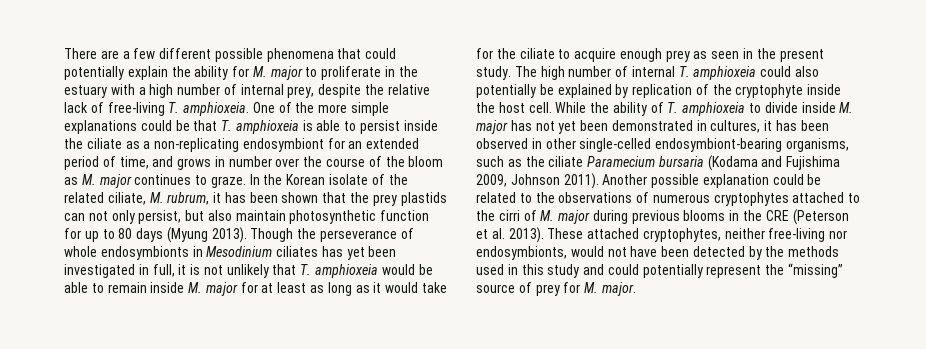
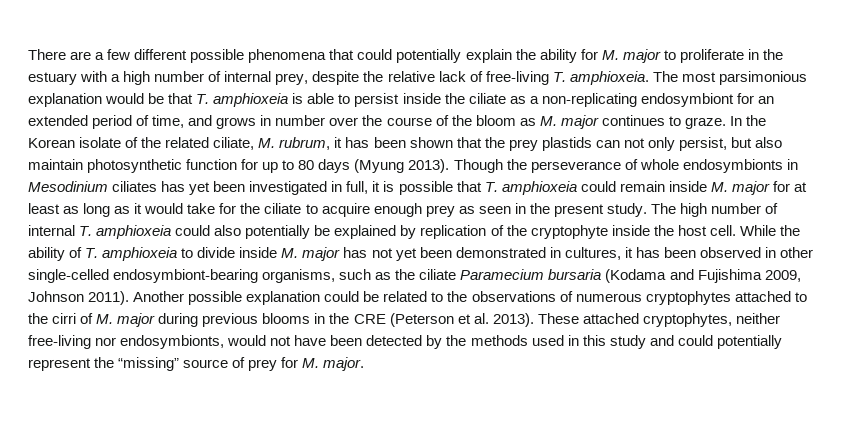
[252,102,390,116] [64,120,172,134] One of the more simple explanations could -> [652,71,807,85] [28,93,145,107] The most parsimonious explanation would
[203,264,433,278] [64,282,104,293] not unlikely that T. amphioxeia would be able to -> [398,181,616,195] possible that T. amphioxeia could

